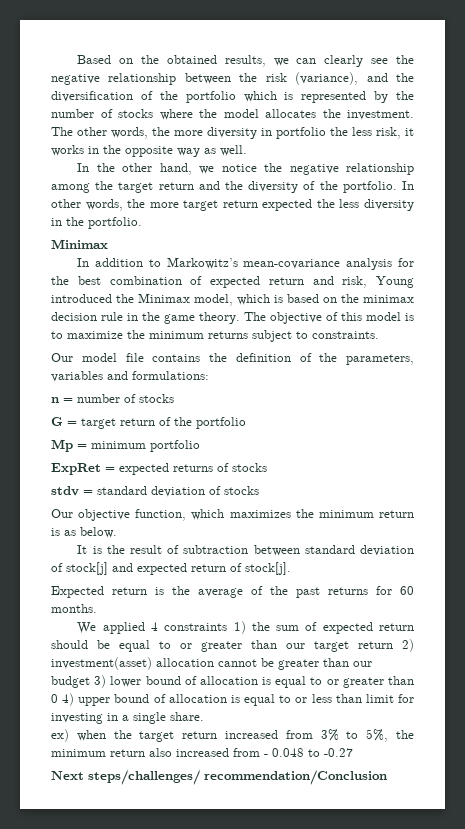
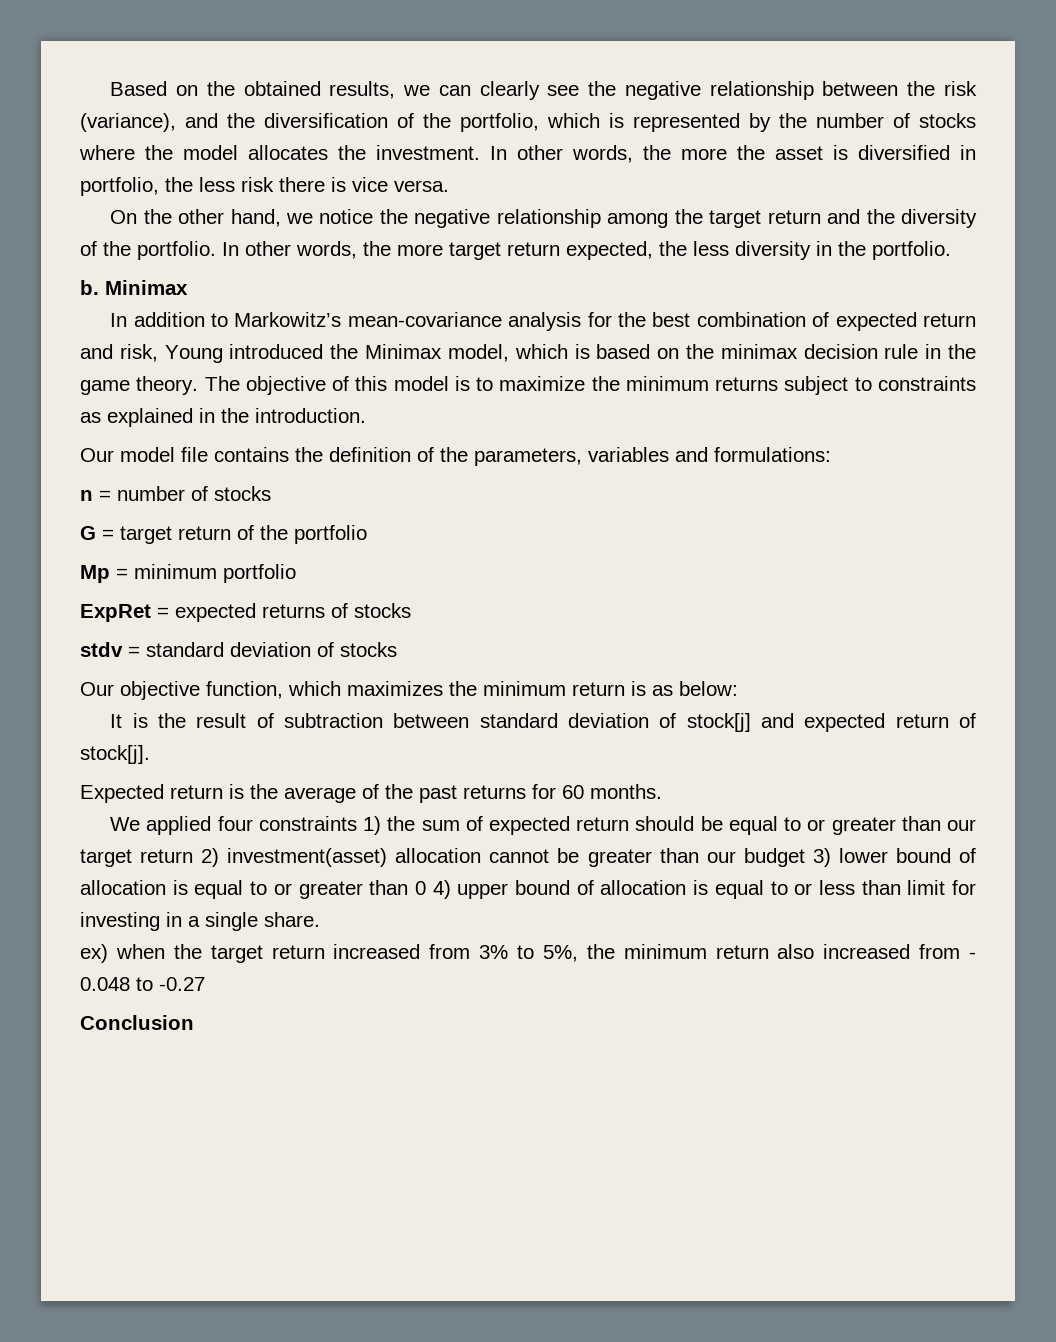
[185,91,236,103] portfolio -> [460,113,539,132] portfolio,
[51,127,414,139] [51,145,247,157] [77,163,90,172] The other words, the more diversity in portfolio the less risk, it works in the opposite way as well. // In -> [490,145,976,163] [80,177,449,196] [110,210,138,224] In other words, the more the asset is diversified in portfolio, the less risk there is vice versa. // On
[262,199,313,211] expected -> [566,241,653,260] expected,
(142, 223) none -> [80,280,99,295] b.
[312,331,379,339] constraints. -> [877,376,976,391] [80,408,366,427] constraints as explained in the introduction.
[80,527,117,538] below. -> [679,681,738,696] below:
[150,622,158,631] 4 -> [217,816,253,831] four
[51,770,387,785] Next steps/challenges/ recommendation/Conclusion -> [80,1015,194,1030] Conclusion

